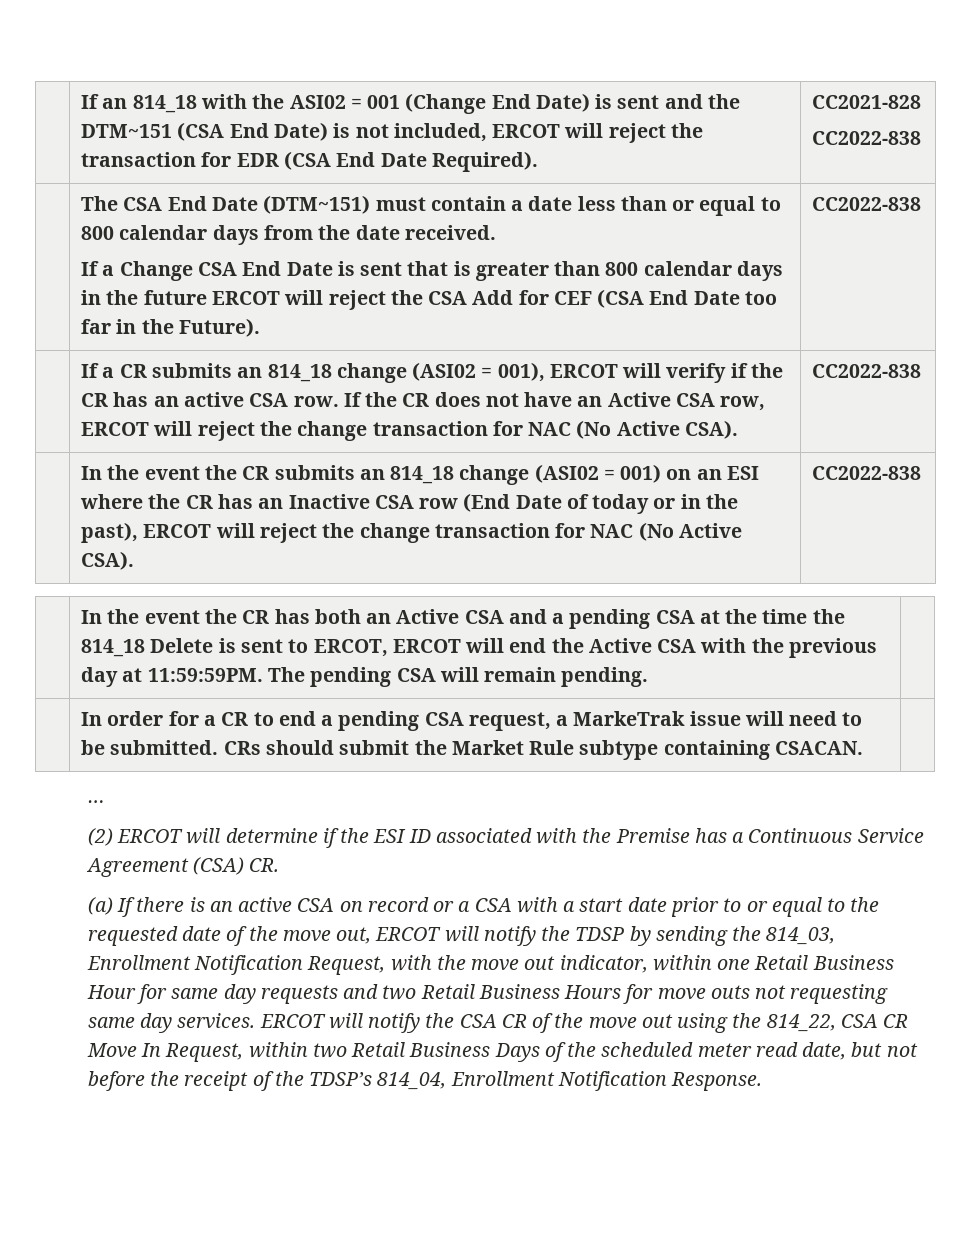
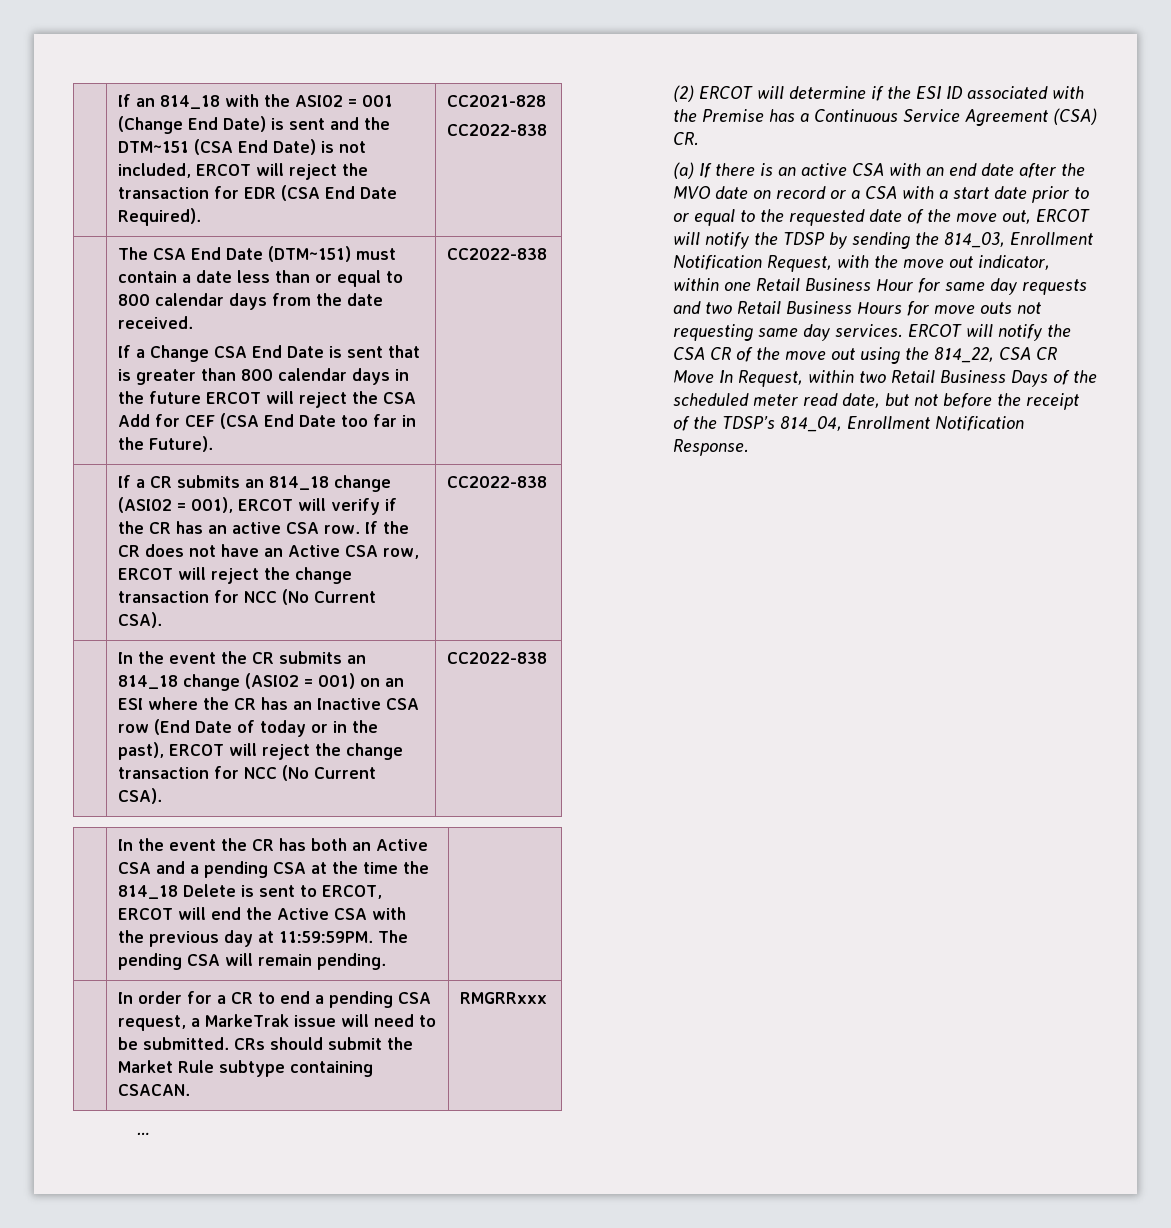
[528,420,680,439] NAC (No Active -> [244,589,377,605] NCC (No Current
[590,522,742,541] NAC (No Active -> [244,765,377,781] NCC (No Current
(863, 748) none -> [460,992,548,1004] RMGRRxxx
(335, 905) none -> [889,163,1086,178] [673,186,749,199] with an end date after the MVO date

